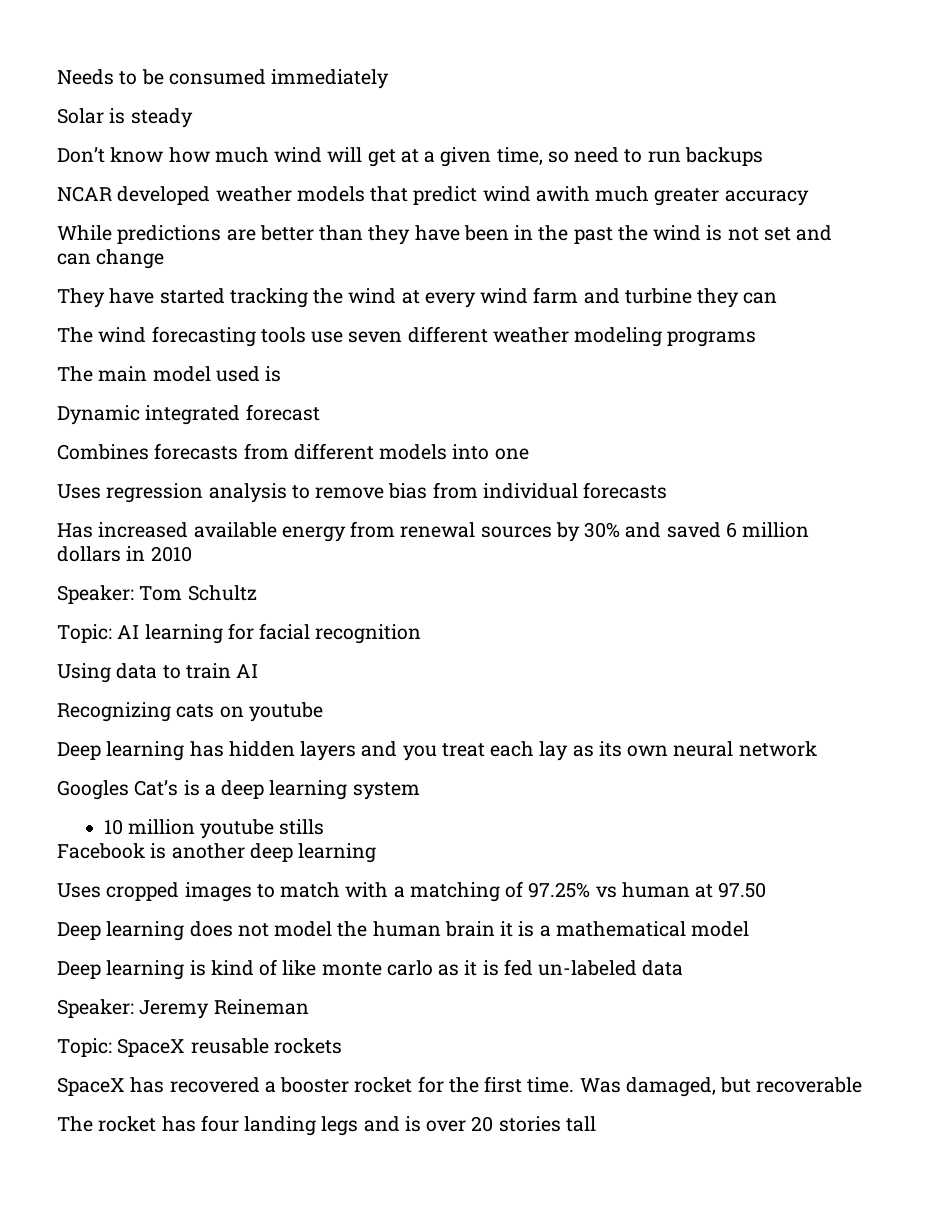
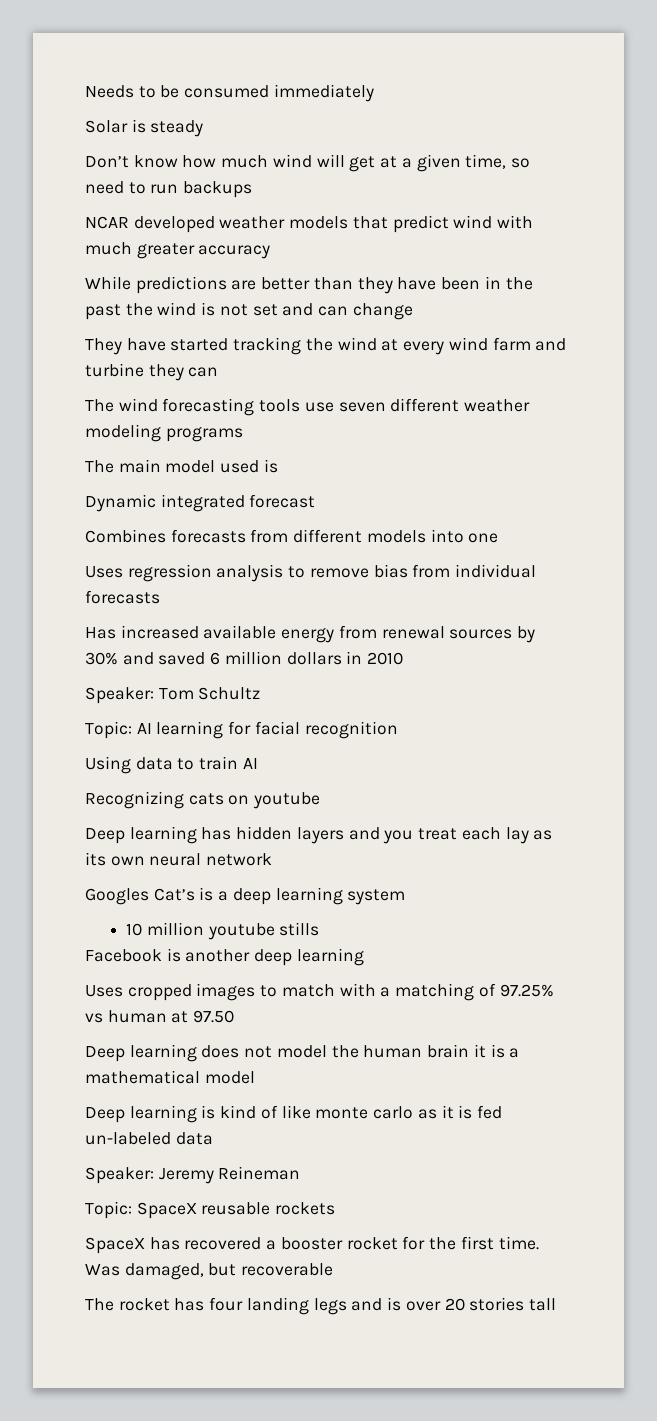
[535,186,590,202] awith -> [497,215,534,229] with

